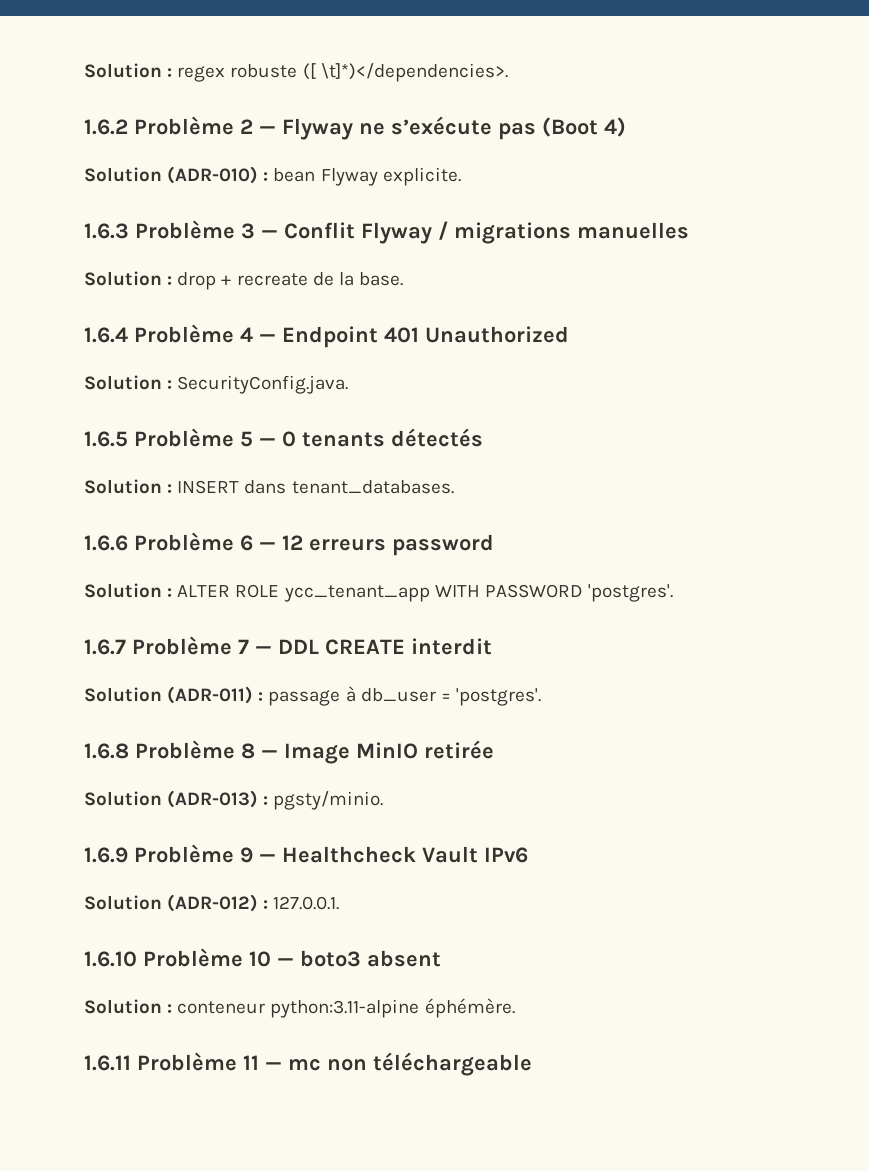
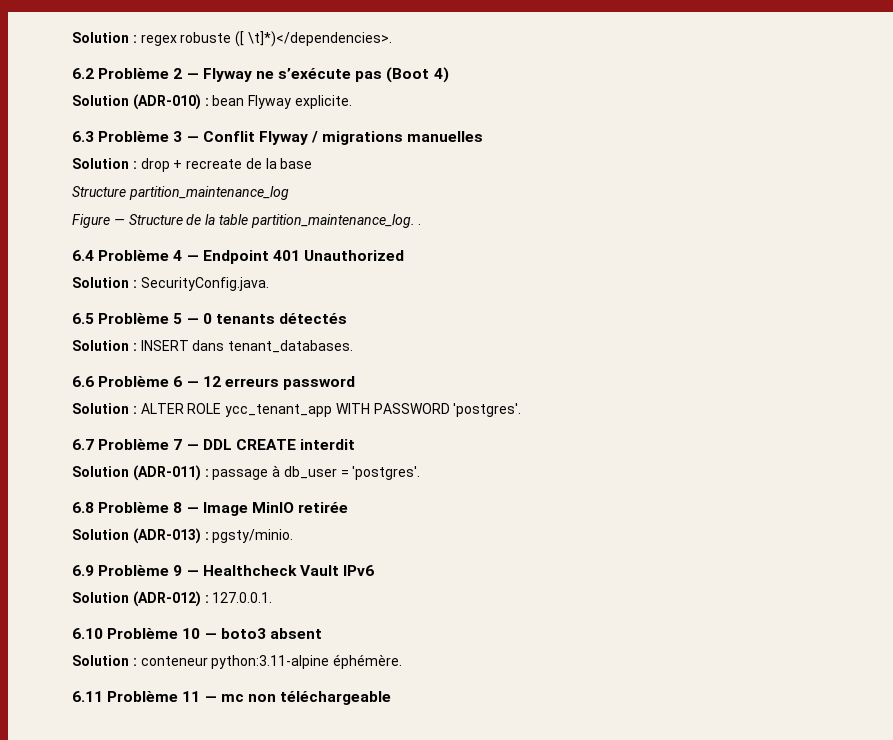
[84,119,128,135] 1.6.2 -> [72,68,94,79] 6.2
[84,223,129,239] 1.6.3 -> [72,131,94,142] 6.3
[358,272,403,286] [84,327,128,343] base. // 1.6.4 -> [280,158,313,169] [72,186,289,200] [72,214,422,228] [72,250,94,261] base // Structure partition_maintenance_log // Figure — Structure de la table partition_maintenance_log. . // 6.4
[84,431,128,447] 1.6.5 -> [72,313,94,324] 6.5
[84,535,128,551] 1.6.6 -> [72,376,94,387] 6.6
[84,639,126,655] 1.6.7 -> [72,439,94,450] 6.7
[84,743,129,759] 1.6.8 -> [72,502,94,513] 6.8
[84,847,128,863] 1.6.9 -> [72,565,94,576] 6.9
[84,951,137,967] 1.6.10 -> [72,628,103,639] 6.10
[84,1055,131,1071] 1.6.11 -> [72,691,103,702] 6.11

